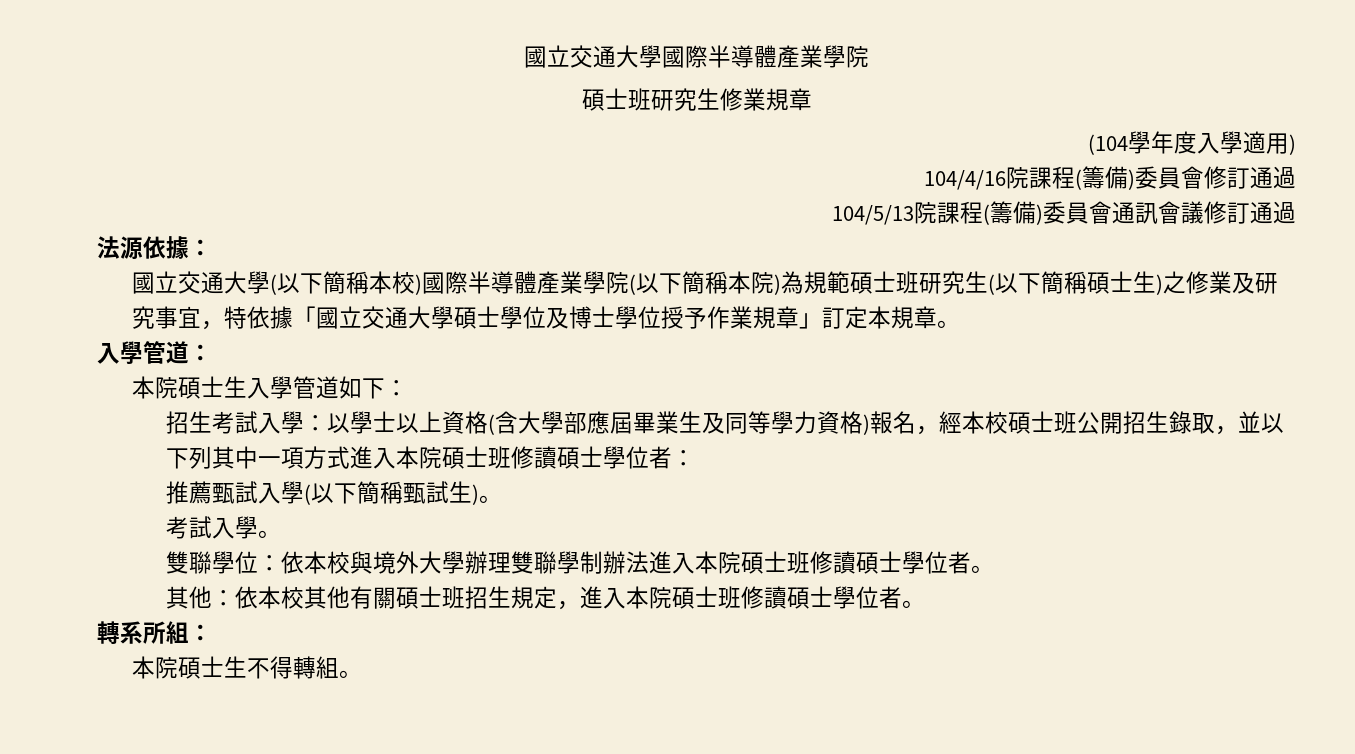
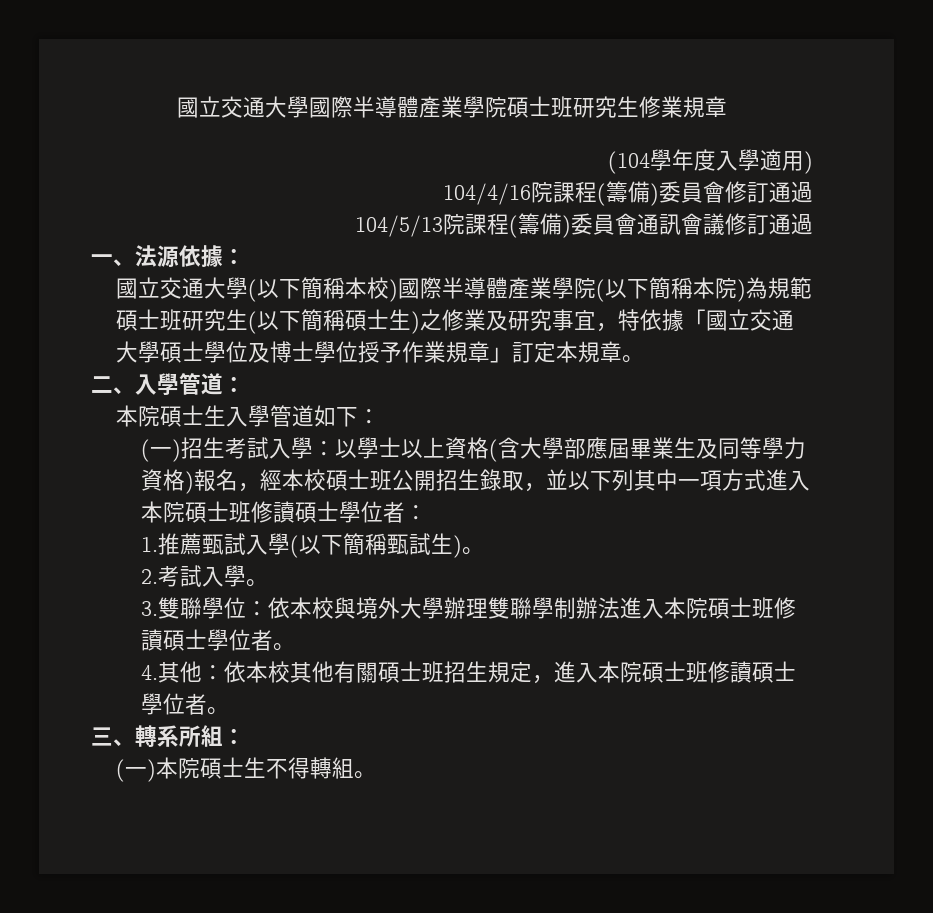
(869, 57) // -> (507, 107) none
(1296, 212) none -> [91,254,135,266] 一、
(960, 324) none -> [91,376,135,394] 二、
(408, 388) none -> [141,439,182,462] (一)
(696, 458) none -> [141,537,159,552] 1.
(503, 499) none -> [141,569,159,584] 2.
(282, 534) none -> [141,601,159,616] 3.
(995, 569) none -> [141,665,159,680] 4.
(926, 604) none -> [91,727,135,746] 三、
(212, 632) none -> [116,759,157,782] (一)

